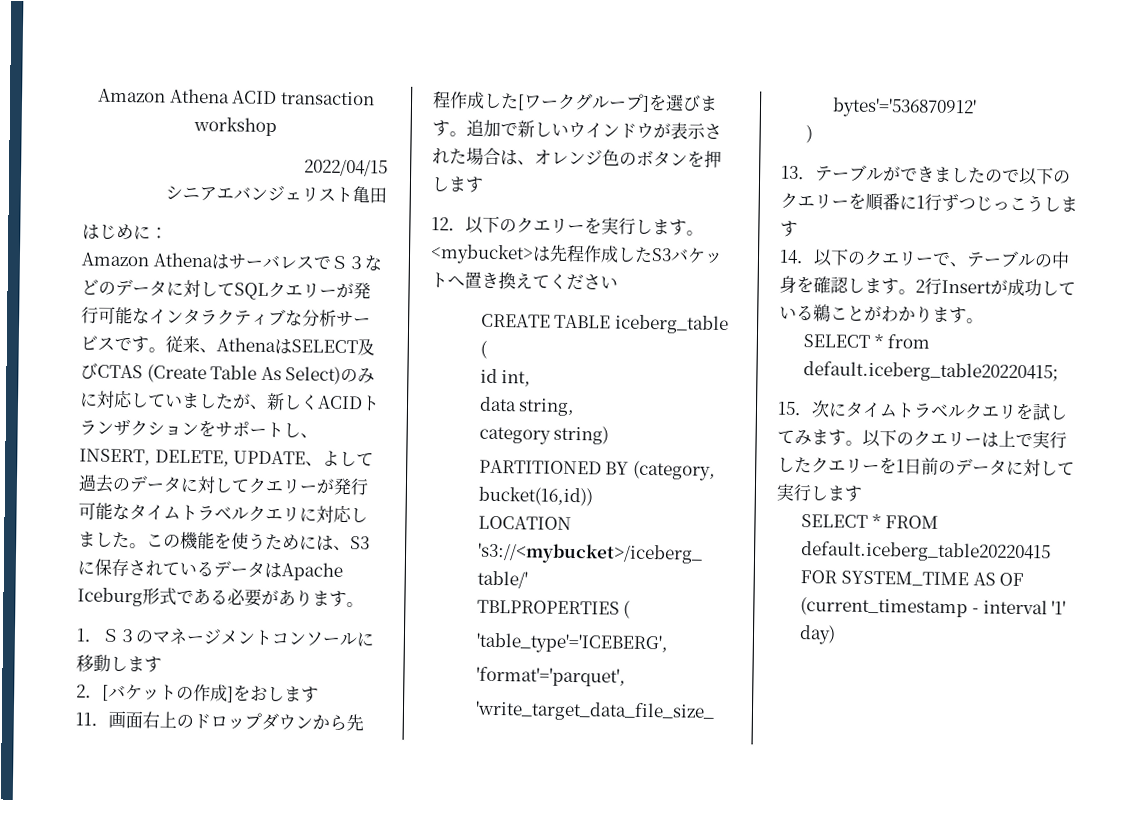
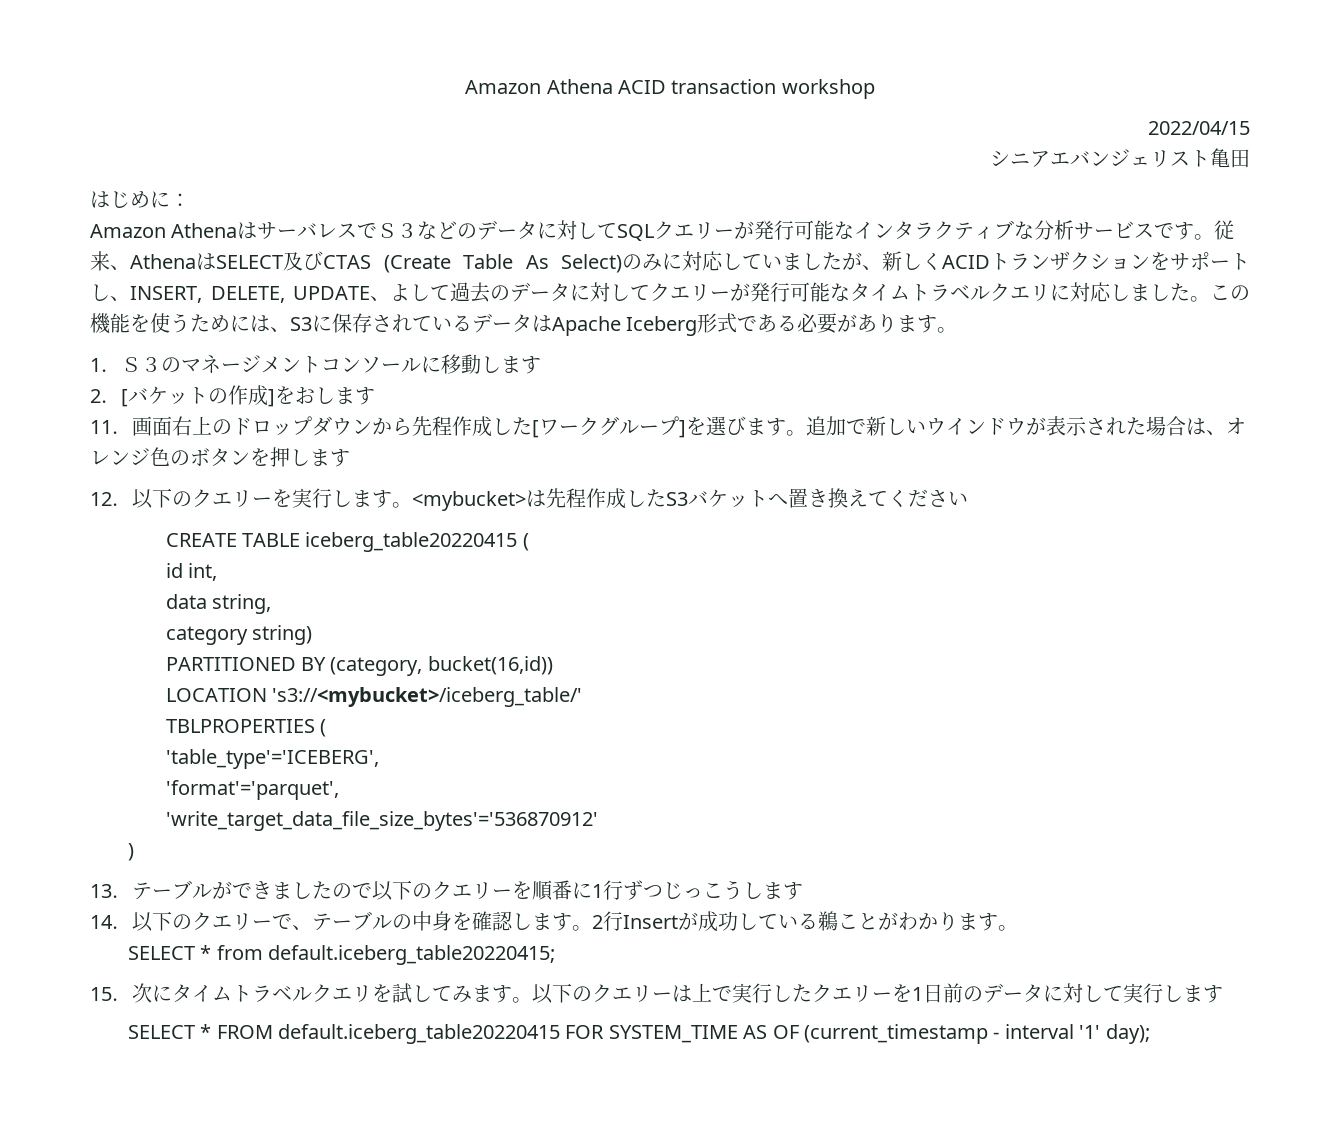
[77,587,143,607] Iceburg -> [626,316,698,336] Iceberg
[613,314,729,335] iceberg_table -> [305,532,518,552] iceberg_table20220415
[799,625,837,645] day) -> [1105,1024,1150,1044] day);

